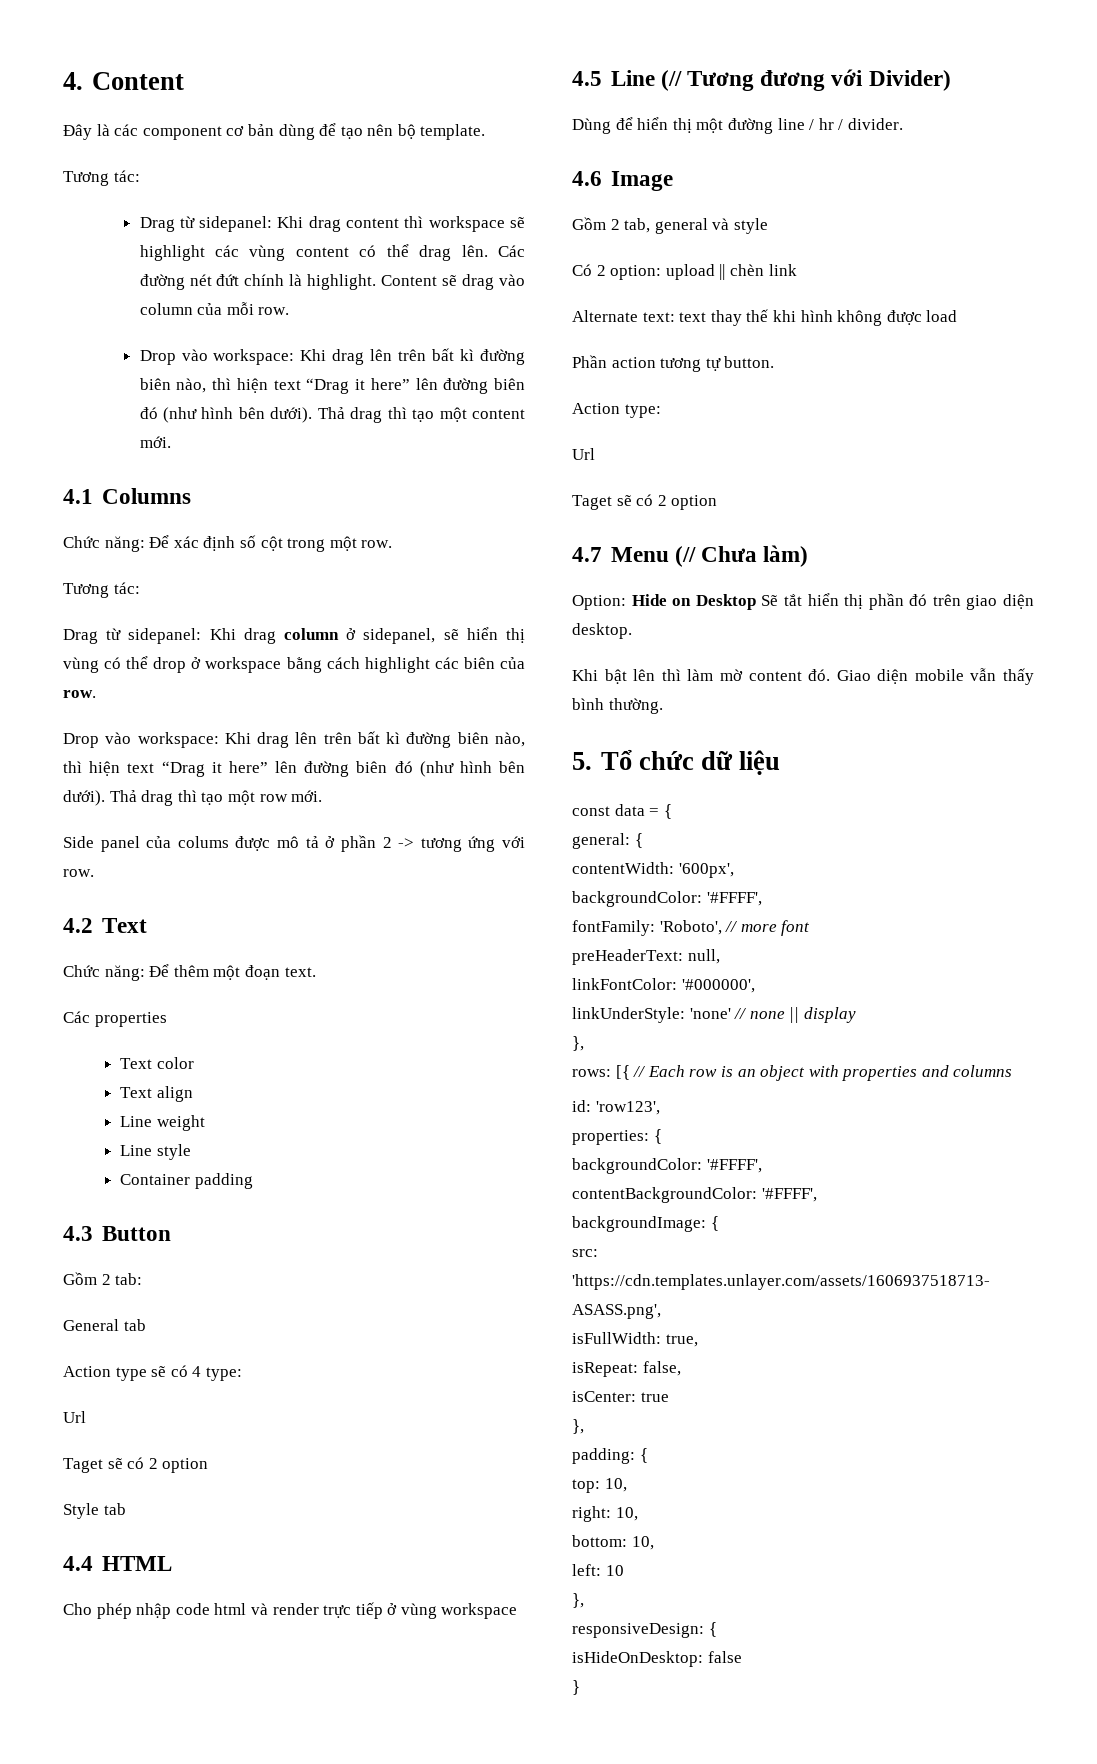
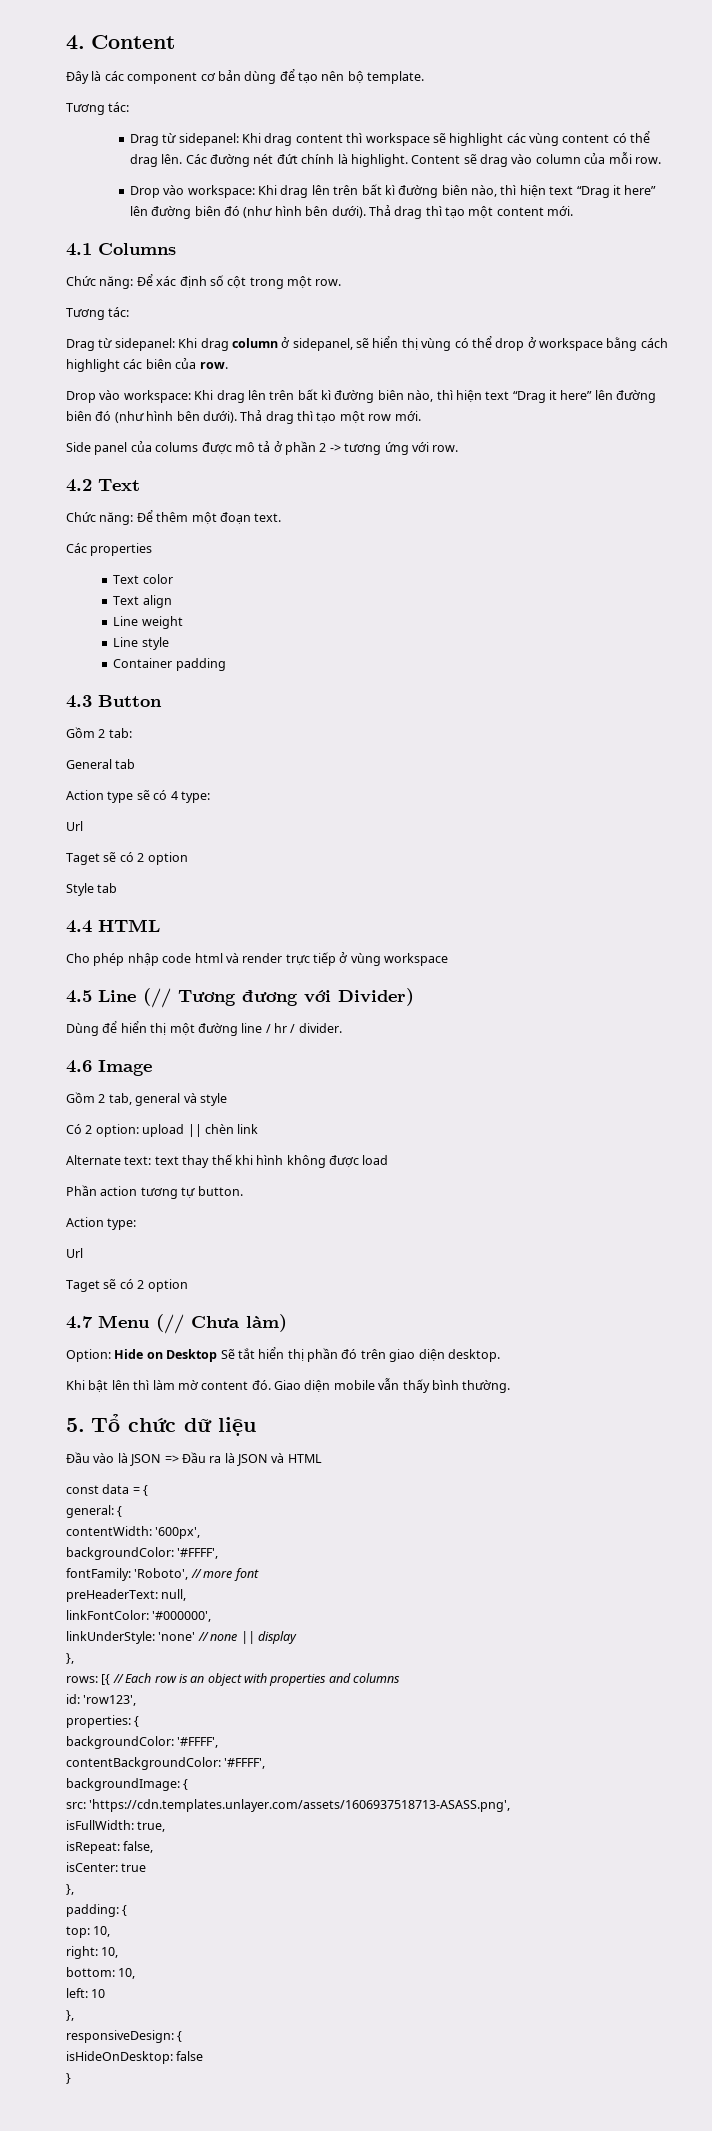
(780, 762) none -> [66,1452,322,1466] // Đầu vào là JSON => Đầu ra là JSON và HTML

